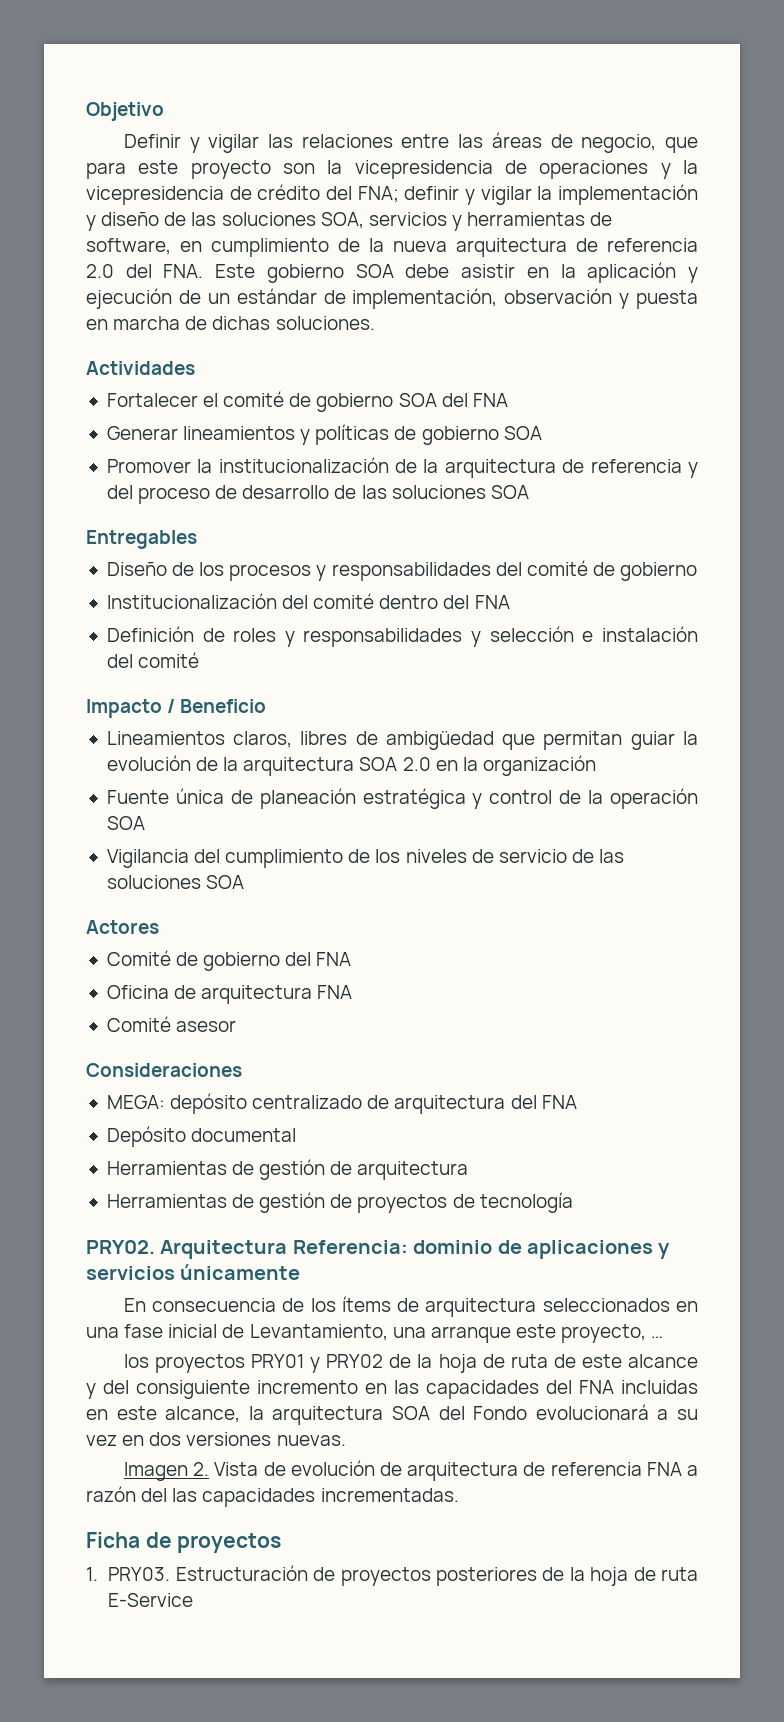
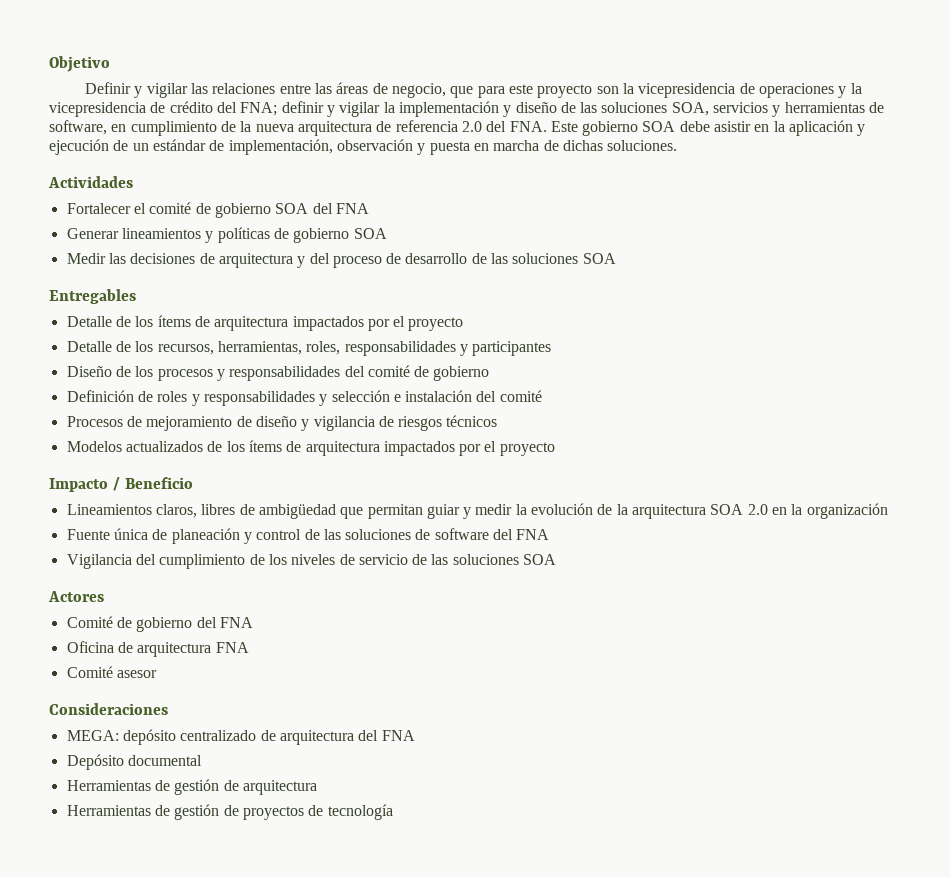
[106,457,682,478] Promover la institucionalización de la arquitectura de referencia -> [66,253,293,268] Medir las decisiones de arquitectura
(197, 539) none -> [66,315,464,331] [66,341,552,356] // Detalle de los ítems de arquitectura impactados por el proyecto // Detalle de los recursos, herramientas, roles, responsabilidades y participantes
[106,593,510,609] // Institucionalización del comité dentro del FNA -> (490, 373) none
(200, 660) none -> [66,415,498,431] [66,440,555,456] // Procesos de mejoramiento de diseño y vigilancia de riesgos técnicos // Modelos actualizados de los ítems de arquitectura impactados por el proyecto
(675, 740) none -> [463,504,513,519] y medir
[362,788,466,809] estratégica -> (240, 536) none
[588,788,699,809] [106,816,145,830] la operación SOA -> [323,528,550,540] las soluciones de software del FNA
[86,1240,671,1259] [86,1264,301,1280] [123,1296,698,1317] [86,1324,664,1343] [123,1354,699,1373] [86,1380,698,1399] [86,1404,699,1425] [86,1432,346,1446] [123,1460,698,1481] [86,1486,459,1507] [86,1532,282,1553] [86,1565,699,1586] [108,1593,194,1607] // PRY02. Arquitectura Referencia: dominio de aplicaciones y servicios únicamente // En consecuencia de los ítems de arquitectura seleccionados en una fase inicial de Levantamiento, una arranque este proyecto, … // los proyectos PRY01 y PRY02 de la hoja de ruta de este alcance y del consiguiente incremento en las capacidades del FNA incluidas en este alcance, la arquitectura SOA del Fondo evolucionará a su vez en dos versiones nuevas. // Imagen 2. Vista de evolución de arquitectura de referencia FNA a razón del las capacidades incrementadas. // Ficha de proyectos // 1. PRY03. Estructuración de proyectos posteriores de la hoja de ruta E-Service -> (393, 812) none

